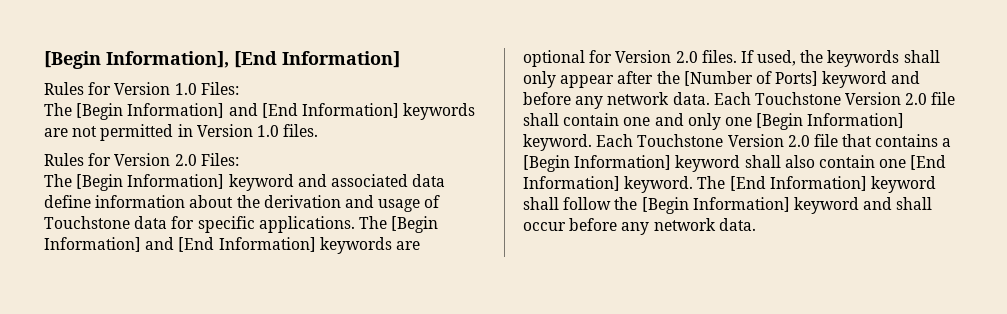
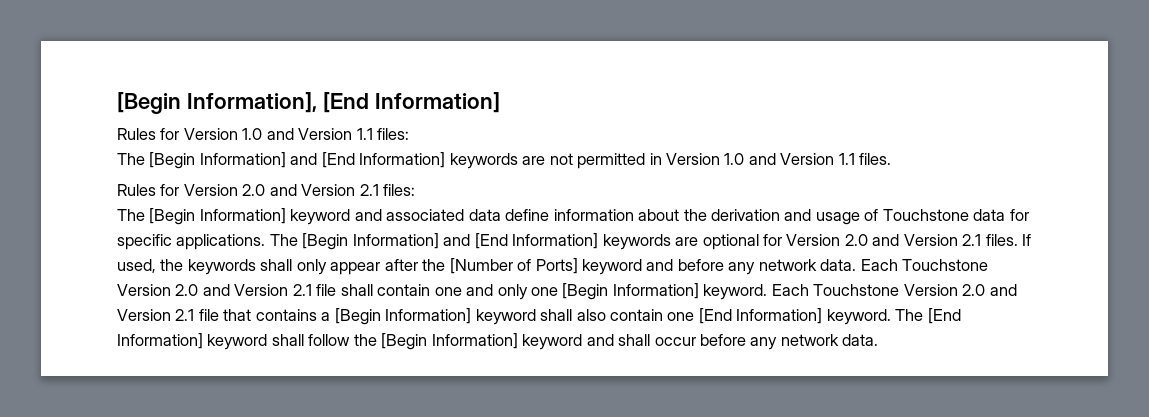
[200,82,239,95] Files: -> [266,128,410,140] and Version 1.1 files:
(279, 131) none -> [748,153,855,165] and Version 1.1
[200,153,239,166] Files: -> [269,184,416,196] and Version 2.1 files:
(698, 57) none -> [872,234,982,246] and Version 2.1
(928, 99) none -> [202,284,312,296] and Version 2.1
(810, 141) none -> [989,284,1017,296] [117,309,195,321] and Version 2.1

